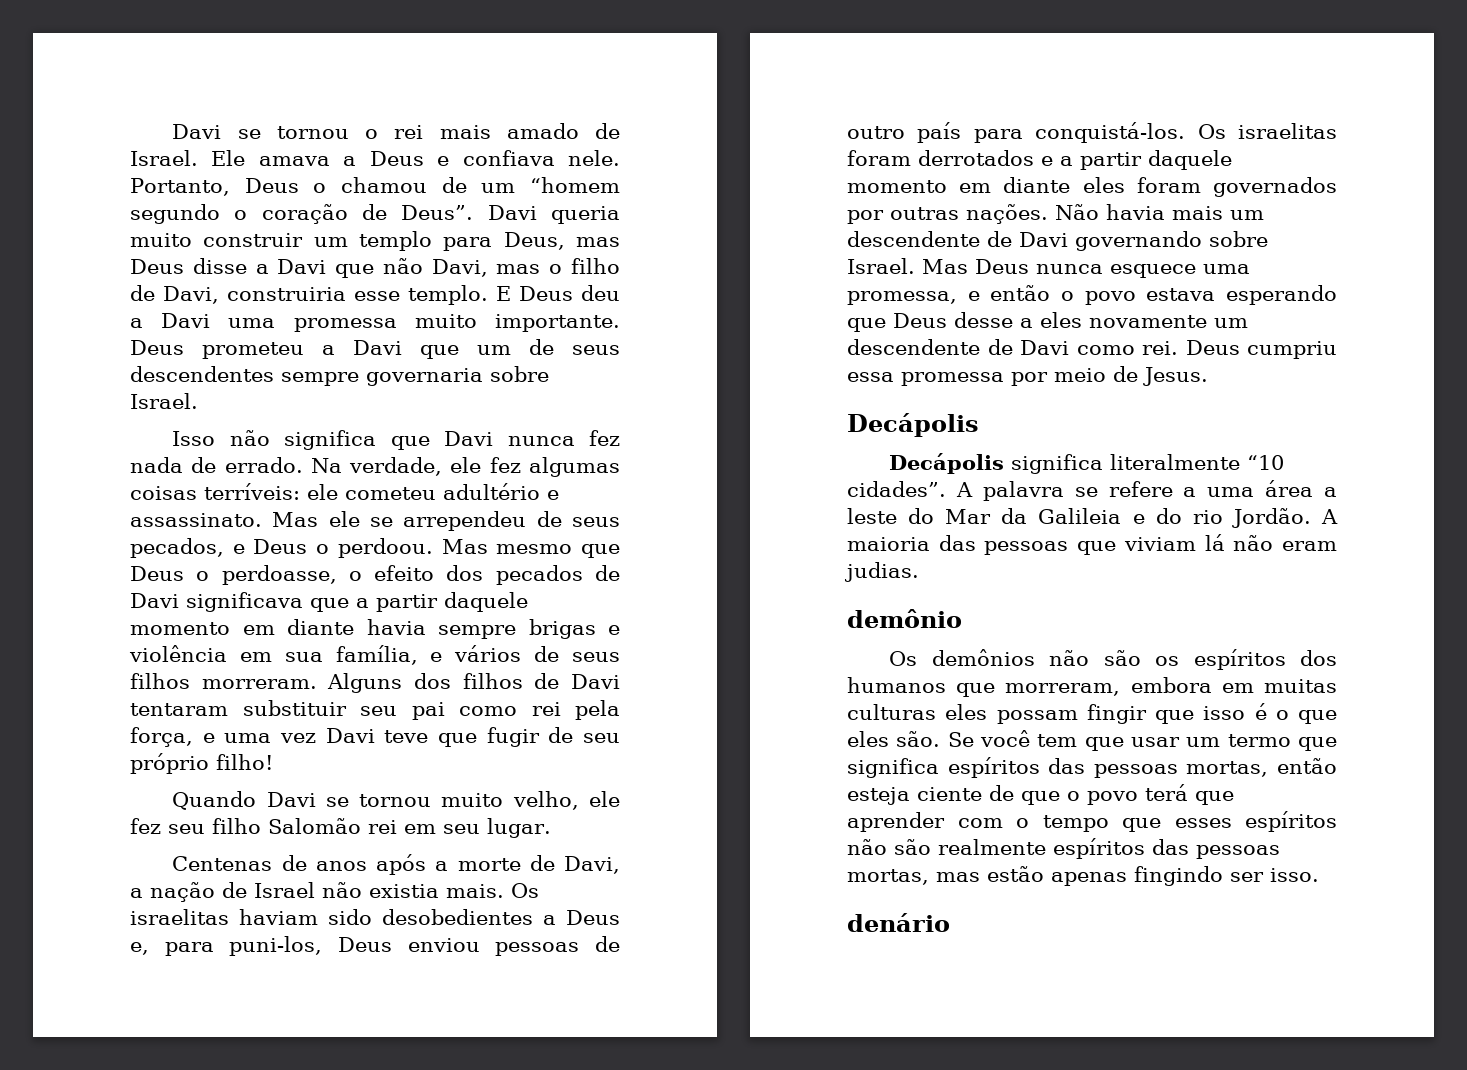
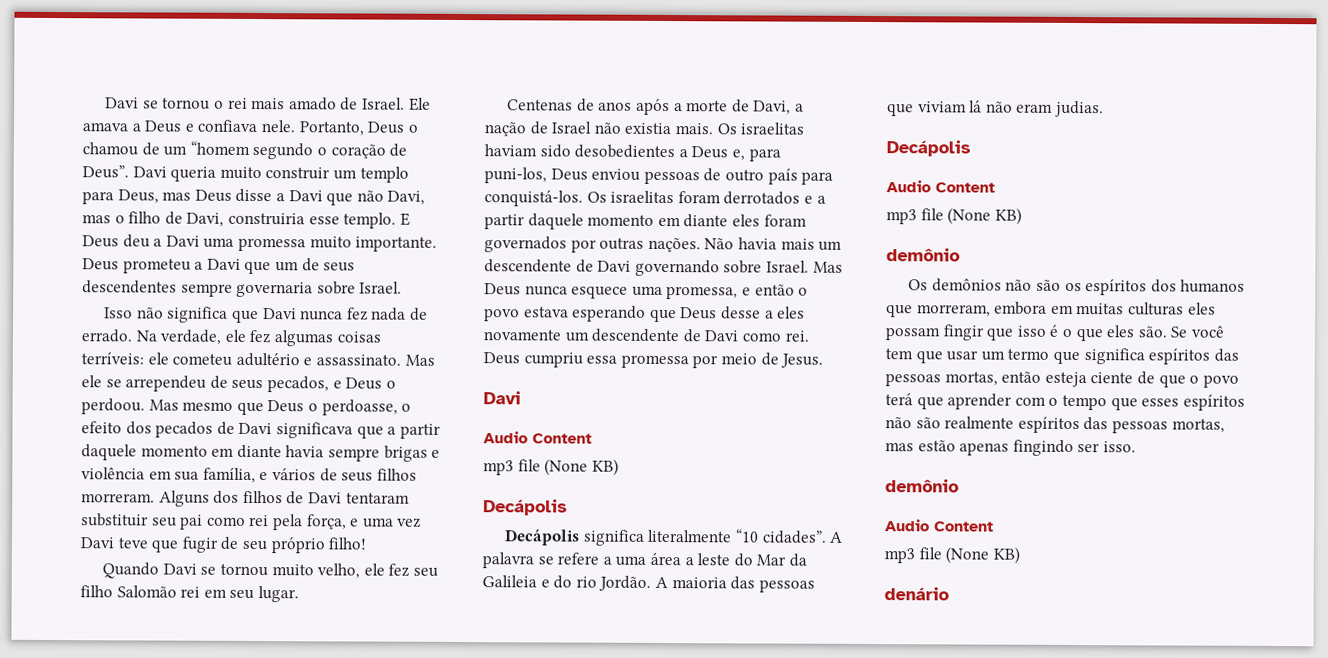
(1208, 376) none -> [483,391,521,405] [483,431,592,444] [483,458,619,476] // Davi // Audio Content // mp3 file (None KB)
(919, 572) none -> [886,140,971,157] [886,180,995,193] [886,207,1022,225] // Decápolis // Audio Content // mp3 file (None KB)
(1319, 875) none -> [885,479,959,493] [885,519,994,532] [884,546,1020,564] // demônio // Audio Content // mp3 file (None KB)

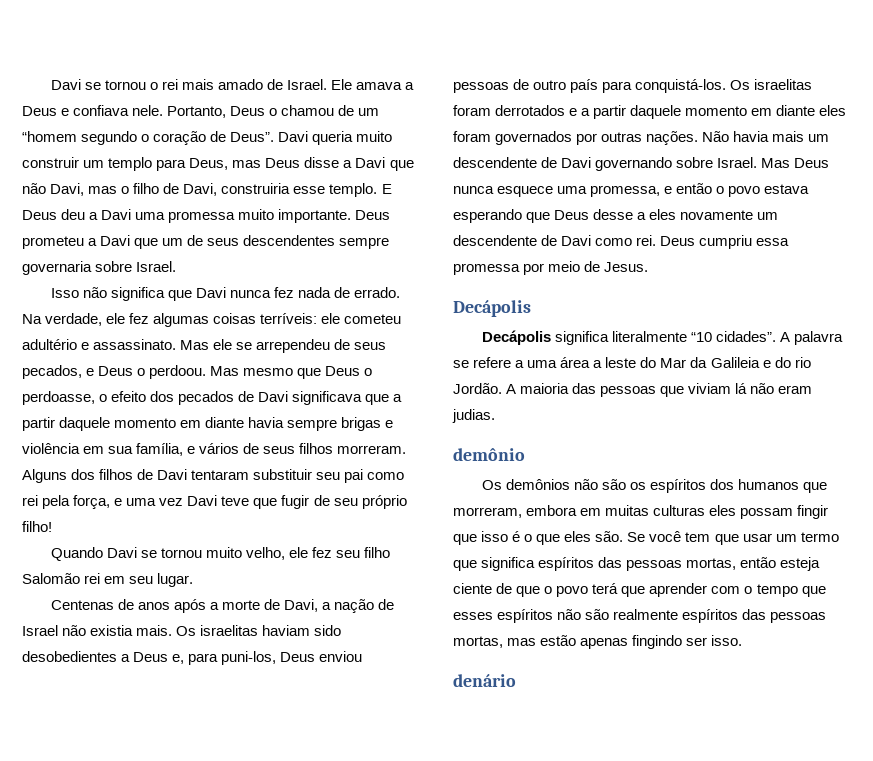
[483,391,521,405] [483,431,592,444] [483,458,619,476] // Davi // Audio Content // mp3 file (None KB) -> (649, 267) none
[886,140,971,157] [886,180,995,193] [886,207,1022,225] // Decápolis // Audio Content // mp3 file (None KB) -> (495, 416) none
[885,479,959,493] [885,519,994,532] [884,546,1020,564] // demônio // Audio Content // mp3 file (None KB) -> (743, 640) none

